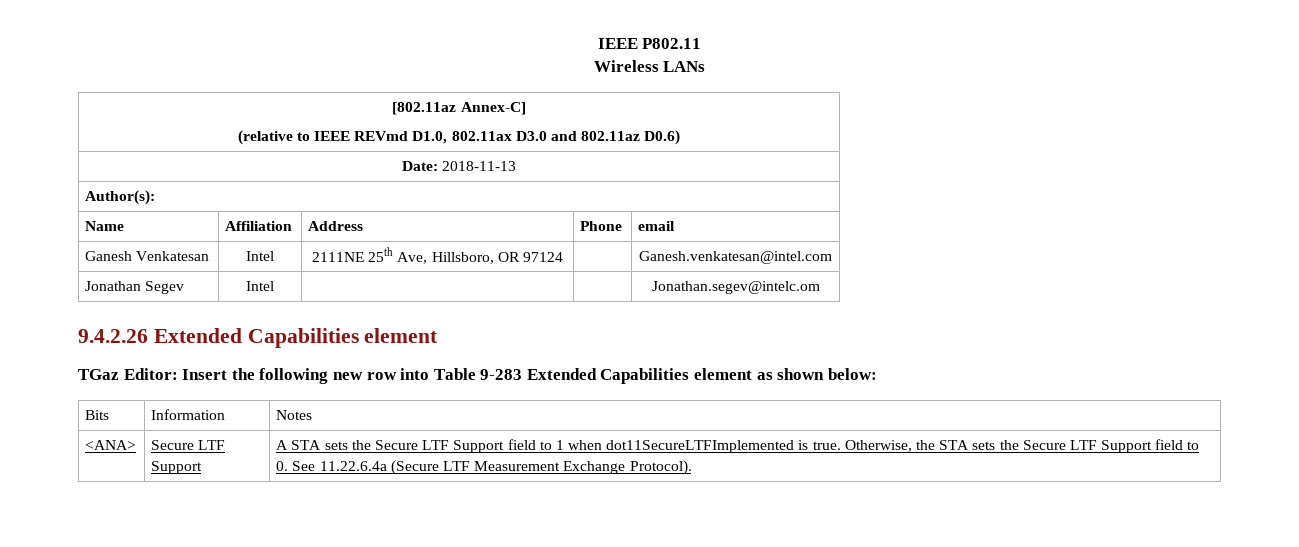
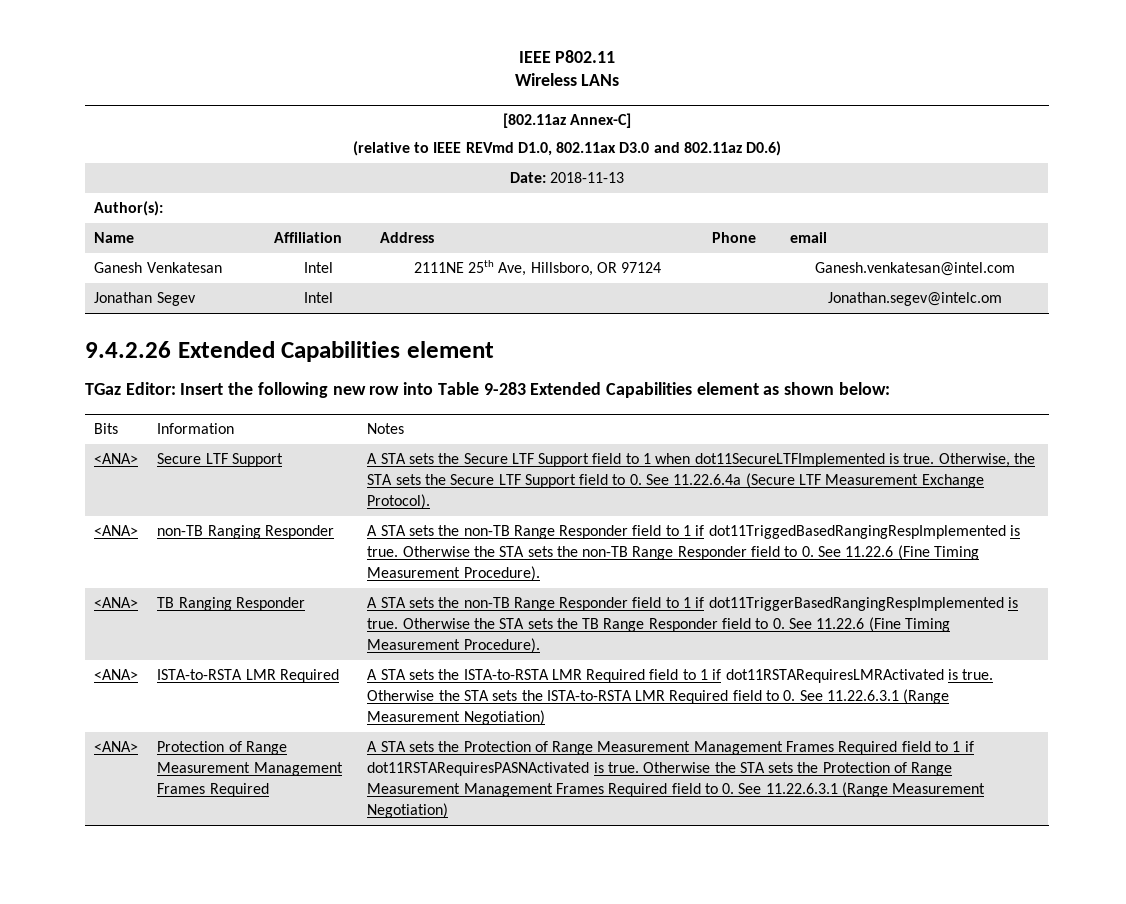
(692, 467) none -> [94,525,139,536] [157,525,334,539] [367,525,1021,539] [367,545,980,560] [367,566,540,581] [94,597,139,608] [157,597,305,611] [367,597,1019,611] [367,617,951,632] [367,638,540,653] [94,669,139,680] [157,669,339,683] [367,669,994,683] [367,689,950,704] [367,710,545,725] [94,741,139,752] [157,741,287,755] [157,762,343,776] [157,783,269,797] [367,741,974,755] [367,762,953,776] [367,782,986,797] [367,803,449,818] // <ANA> | non-TB Ranging Responder | A STA sets the non-TB Range Responder field to 1 if dot11TriggedBasedRangingRespImplemented is true. Otherwise the STA sets the non-TB Range Responder field to 0. See 11.22.6 (Fine Timing Measurement Procedure). // <ANA> | TB Ranging Responder | A STA sets the non-TB Range Responder field to 1 if dot11TriggerBasedRangingRespImplemented is true. Otherwise the STA sets the TB Range Responder field to 0. See 11.22.6 (Fine Timing Measurement Procedure). // <ANA> | ISTA-to-RSTA LMR Required | A STA sets the ISTA-to-RSTA LMR Required field to 1 if dot11RSTARequiresLMRActivated is true. Otherwise the STA sets the ISTA-to-RSTA LMR Required field to 0. See 11.22.6.3.1 (Range Measurement Negotiation) // <ANA> | Protection of Range Measurement Management Frames Required | A STA sets the Protection of Range Measurement Management Frames Required field to 1 if dot11RSTARequiresPASNActivated is true. Otherwise the STA sets the Protection of Range Measurement Management Frames Required field to 0. See 11.22.6.3.1 (Range Measurement Negotiation)

